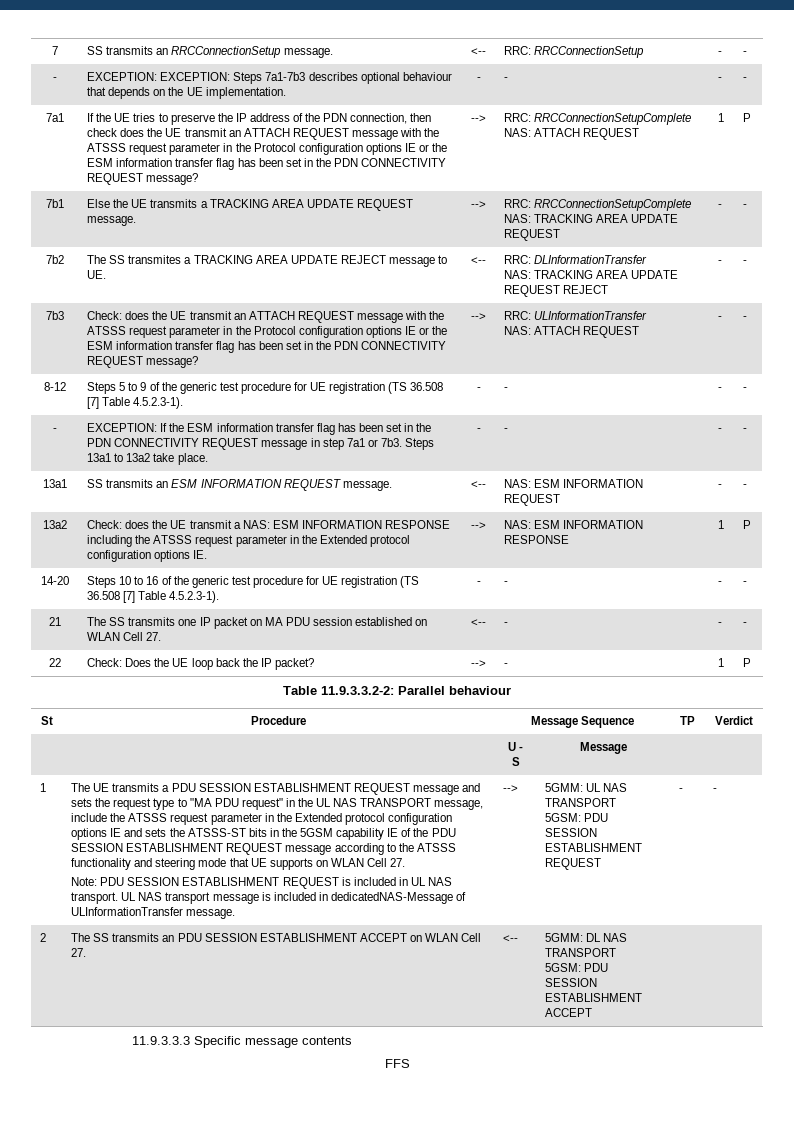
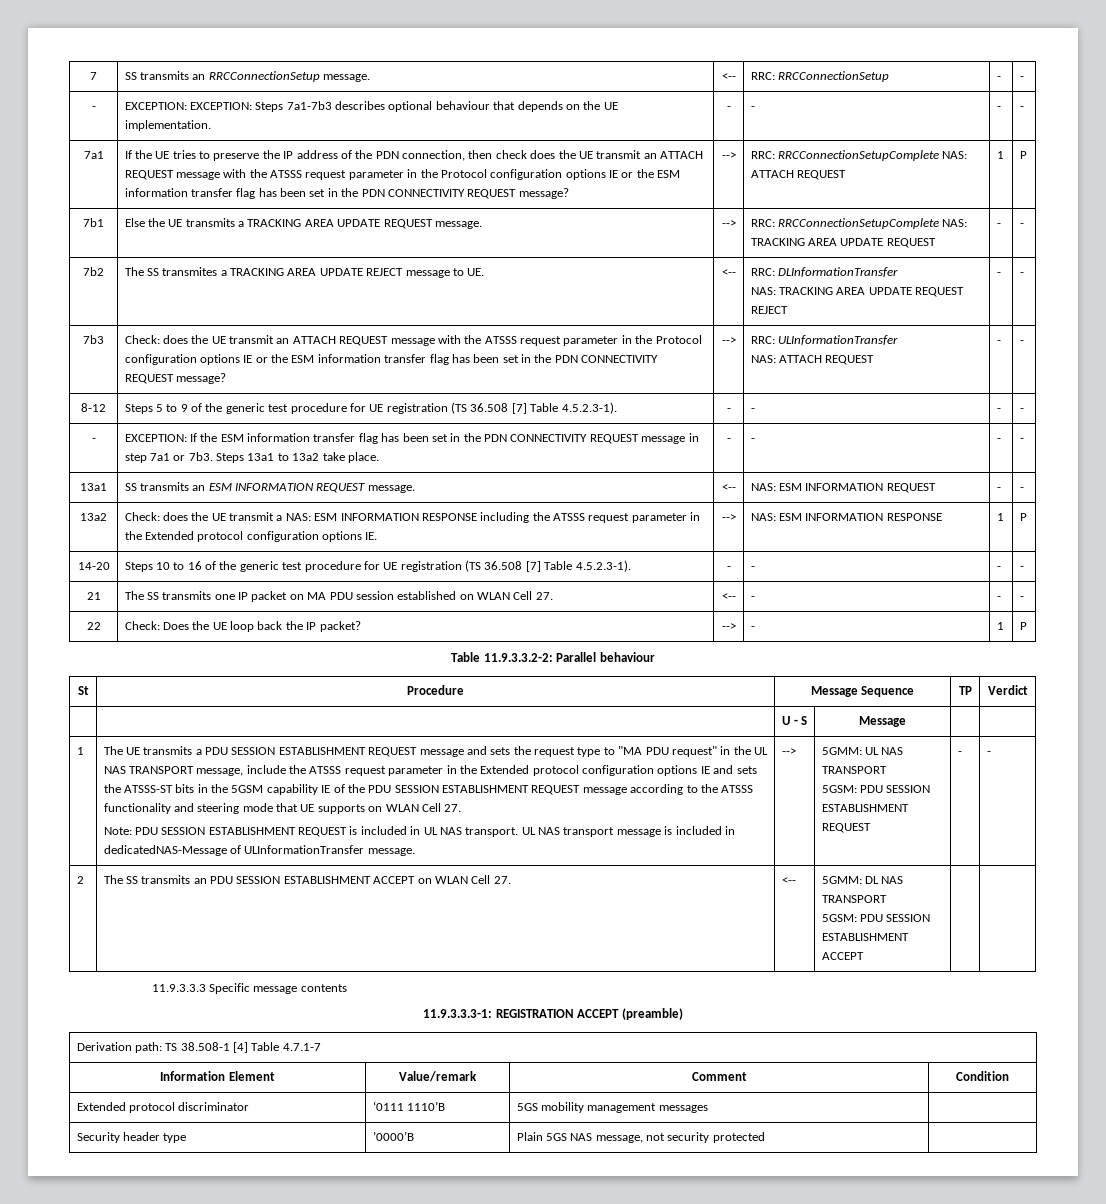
[384,1059,410,1068] FFS -> [423,1008,683,1020] [76,1042,321,1053] [160,1071,275,1081] [399,1071,477,1082] [691,1072,747,1081] [956,1071,1009,1081] [76,1102,250,1113] [372,1101,445,1111] [516,1102,708,1113] [76,1132,187,1143] [372,1131,414,1141] [516,1132,765,1143] 11.9.3.3.3-1: REGISTRATION ACCEPT (preamble) // Derivation path: TS 38.508-1 [4] Table 4.7.1-7 // Information Element | Value/remark | Comment | Condition // Extended protocol discriminator | ‘0111 1110’B | 5GS mobility management messages | // Security header type | ’0000’B | Plain 5GS NAS message, not security protected |

